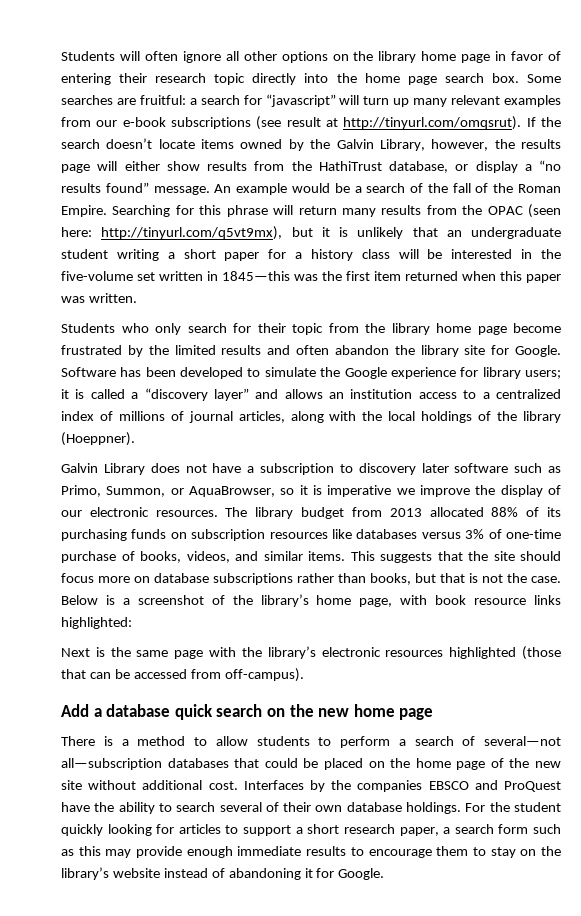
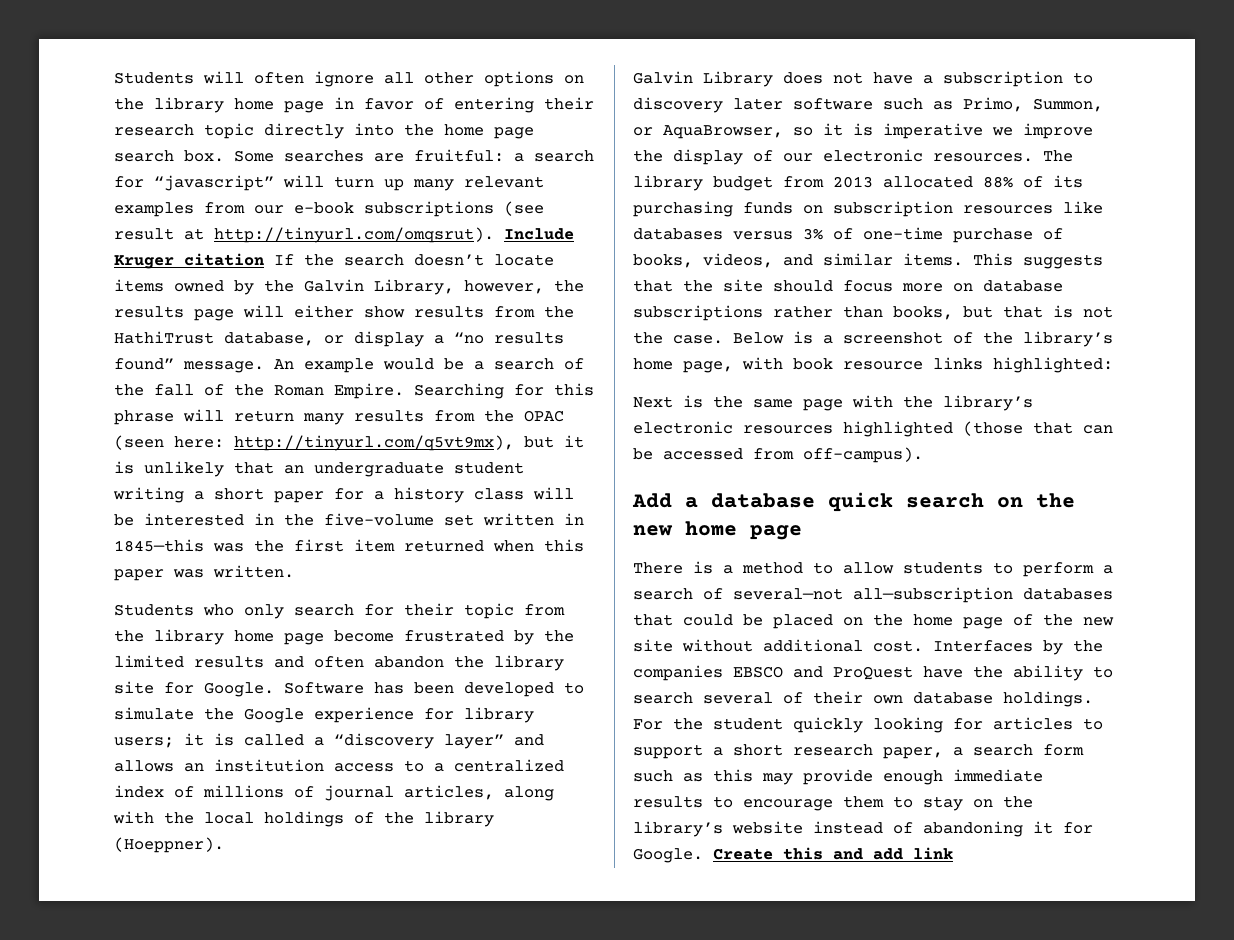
(522, 123) none -> [504,228,574,240] [114,253,264,269] Include Kruger citation
(385, 874) none -> [713,847,953,860] Create this and add link

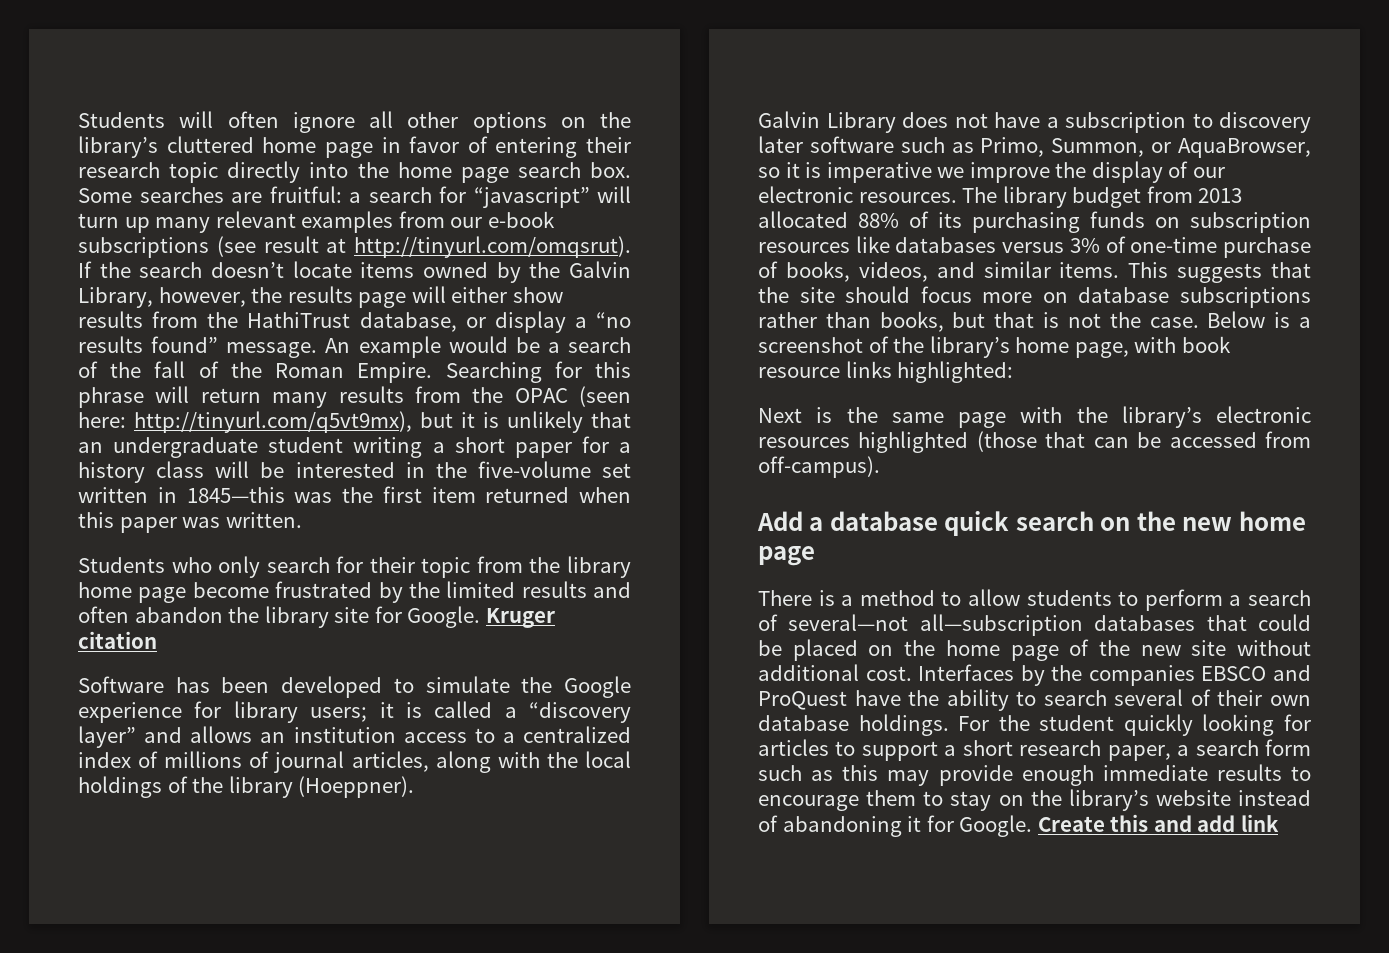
[154,97,224,113] library -> [78,136,254,158] library’s cluttered
[504,228,574,240] [114,253,264,269] Include Kruger citation -> (631, 247) none
(274, 689) none -> [485,608,555,628] [78,631,157,649] Kruger citation //

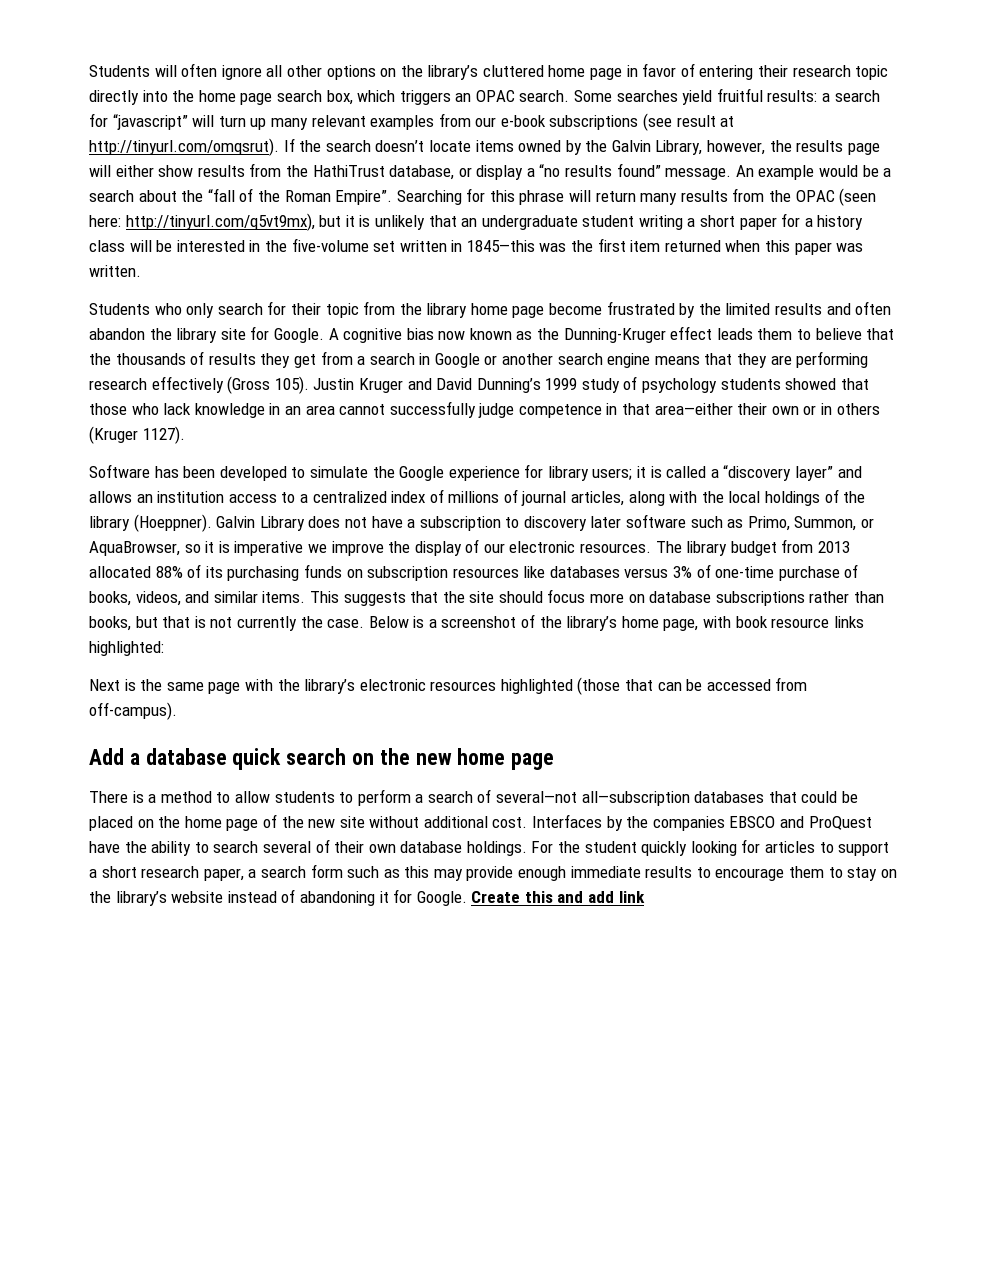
[590,162,631,178] [78,186,342,203] box. Some searches are fruitful: -> [326,88,818,105] box, which triggers an OPAC search. Some searches yield fruitful results:
[78,361,186,378] of the fall -> [138,188,235,202] about the “fall
[357,362,433,383] Empire. -> [335,190,393,205] Empire”.
[485,608,555,628] [78,631,157,649] Kruger citation -> [328,326,895,343] [89,351,869,368] [89,376,869,394] [89,401,880,418] [89,426,185,444] A cognitive bias now known as the Dunning-Kruger effect leads them to believe that the thousands of results they get from a search in Google or another search engine means that they are performing research effectively (Gross 105). Justin Kruger and David Dunning’s 1999 study of psychology students showed that those who lack knowledge in an area cannot successfully judge competence in that area—either their own or in others (Kruger 1127).
(415, 787) // -> (212, 523) none
(1101, 320) none -> [236,616,297,631] currently

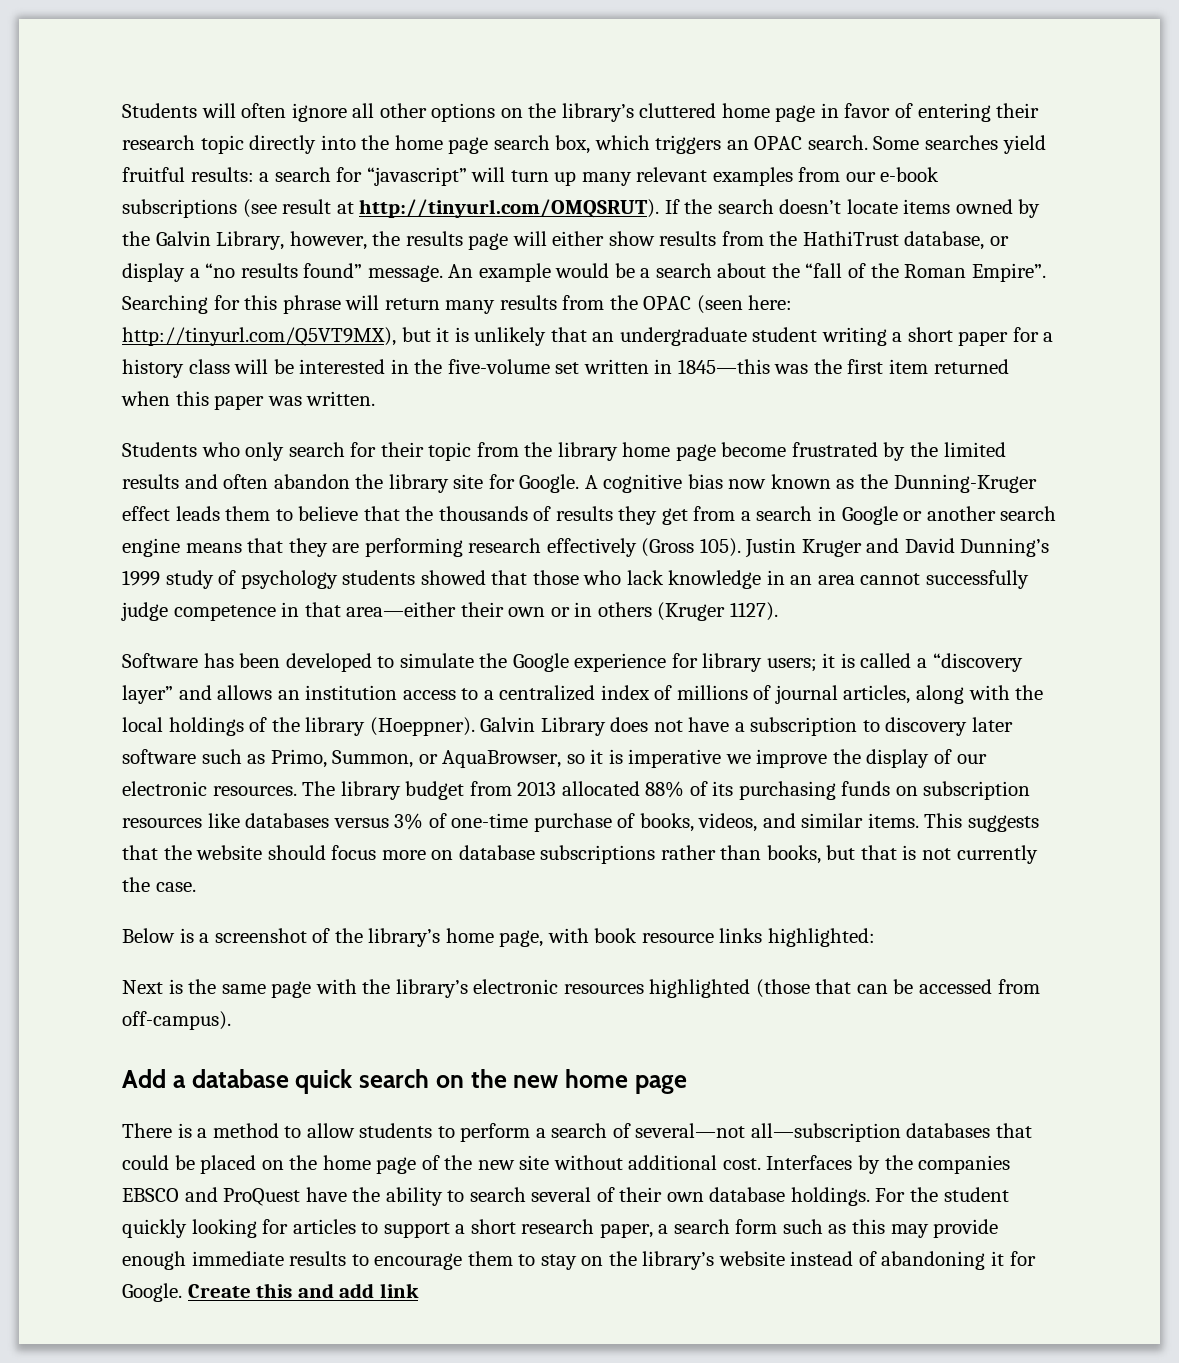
[89,138,279,156] http://tinyurl.com/omqsrut). -> [359,199,660,218] http://tinyurl.com/OMQSRUT).
[125,213,315,231] http://tinyurl.com/q5vt9mx), -> [122,327,396,346] http://tinyurl.com/Q5VT9MX),
[469,591,495,603] site -> [196,845,263,860] website
(365, 623) none -> (196, 887) //

